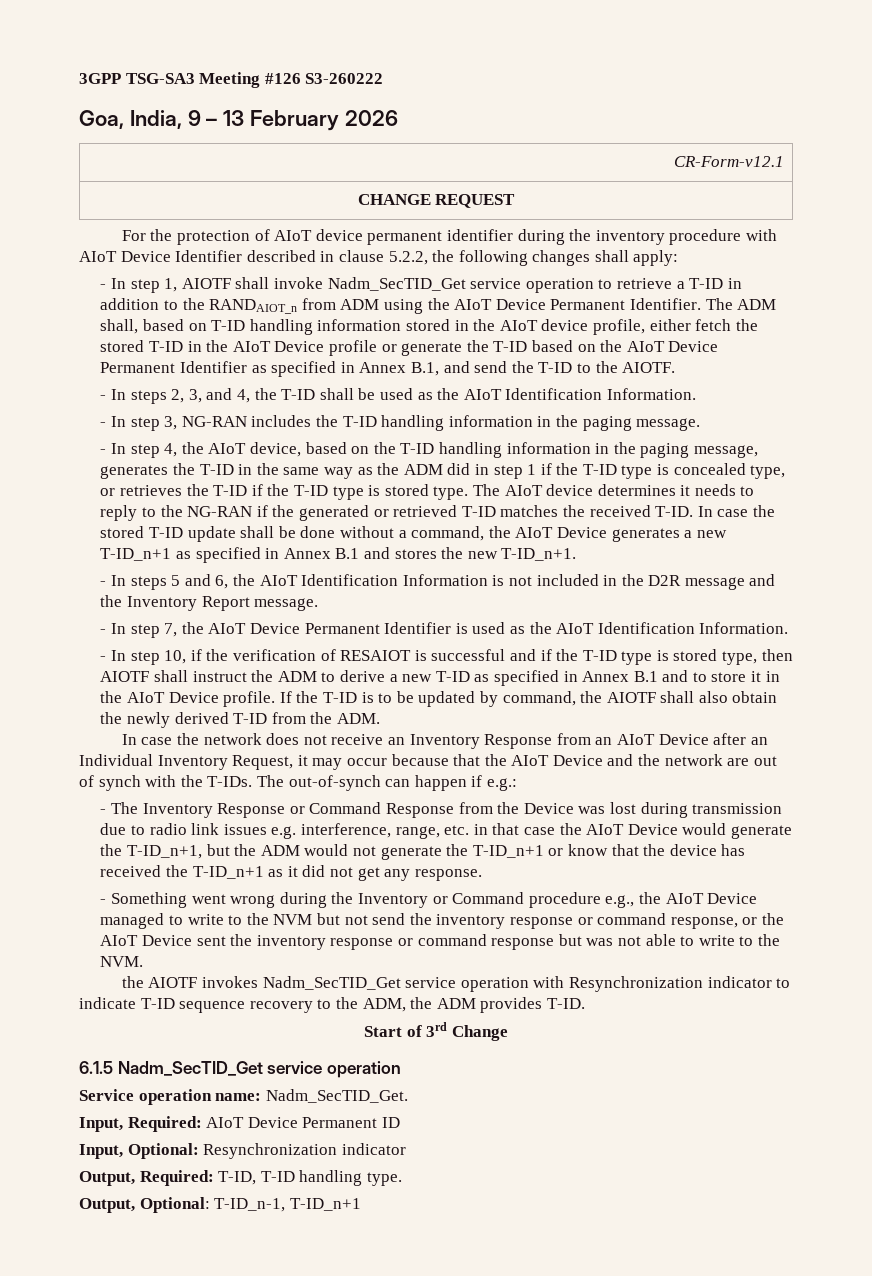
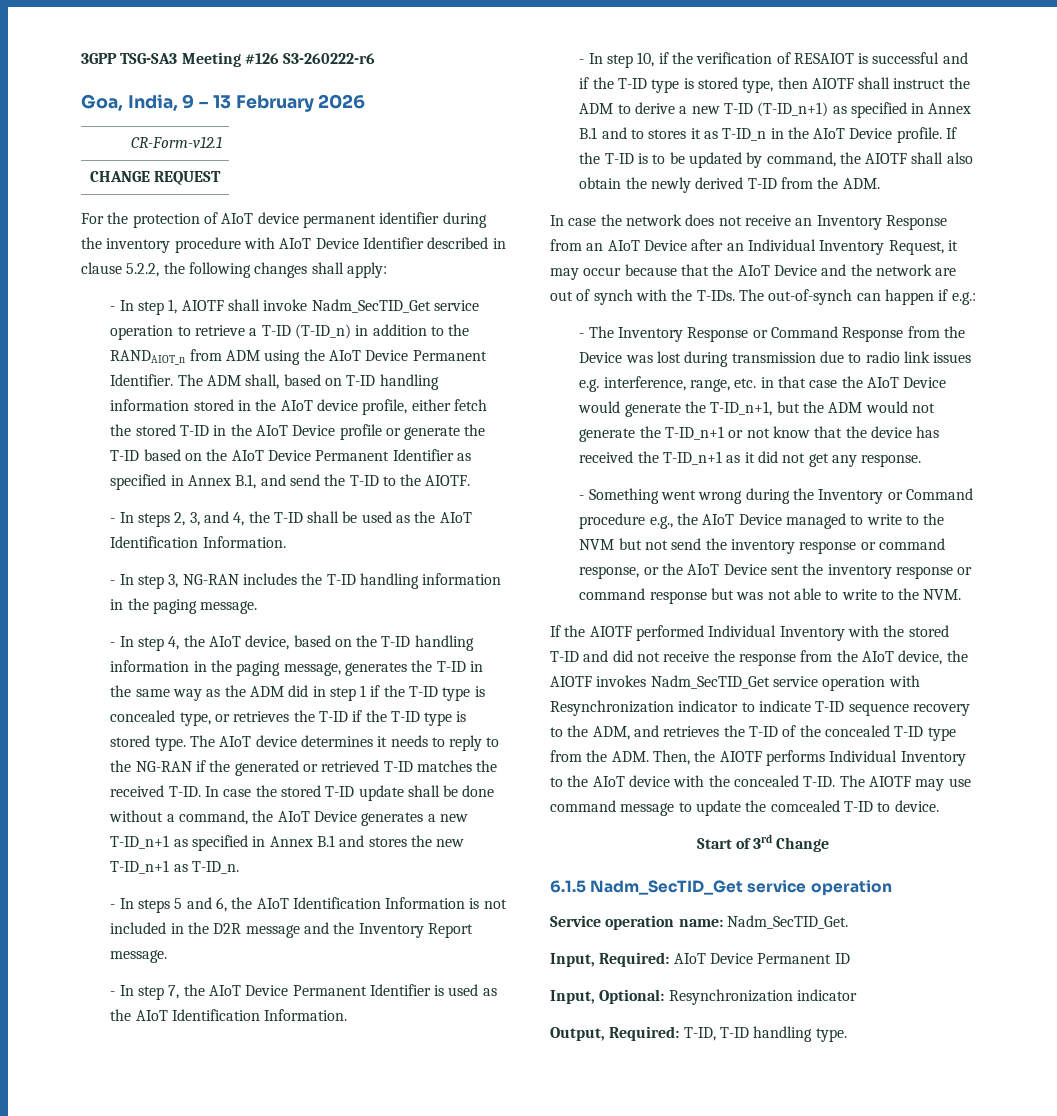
[305,73,384,84] S3-260222 -> [283,53,376,64] S3-260222-r6
(724, 283) none -> [294,324,351,339] (T-ID_n)
[501,548,577,561] T-ID_n+1. -> [110,860,239,874] T-ID_n+1 as T-ID_n.
(470, 676) none -> [757,102,829,117] (T-ID_n+1)
[711,671,762,682] store it -> [648,128,767,141] stores it as T-ID_n
(564, 852) none -> [746,428,770,438] not
(144, 961) none -> [550,625,949,641] [550,650,943,666] If the AIOTF performed Individual Inventory with the stored T-ID and did not receive the response from the AIoT device,
[410,997,585,1013] the ADM provides T-ID. -> [633,725,956,741] [550,750,966,766] [550,775,971,791] [550,800,939,816] and retrieves the T-ID of the concealed T-ID type from the ADM. Then, the AIOTF performs Individual Inventory to the AIoT device with the concealed T-ID. The AIOTF may use command message to update the comcealed T-ID to device.
[79,1197,361,1213] // Output, Optional: T-ID_n-1, T-ID_n+1 -> (847, 1035) none

